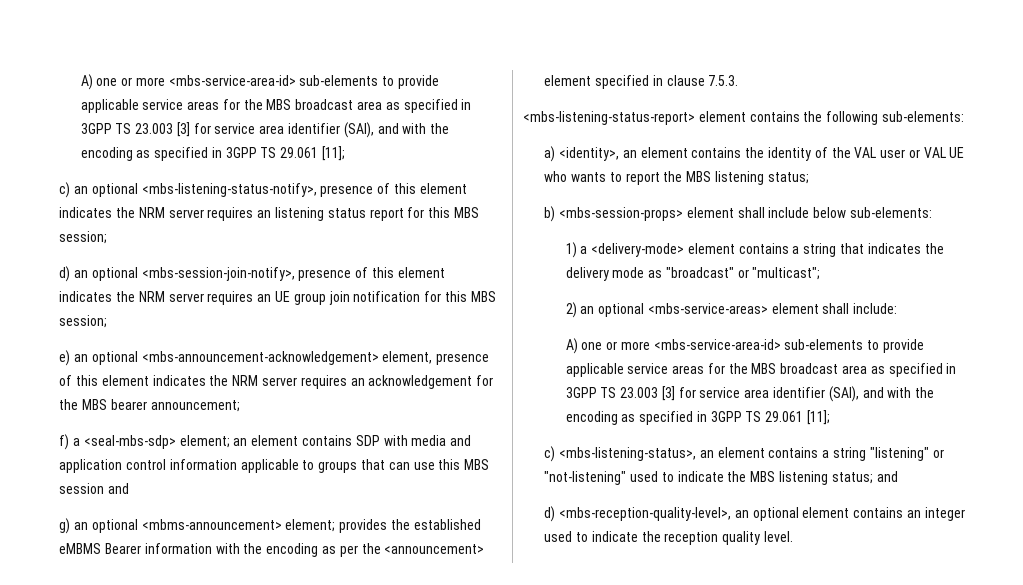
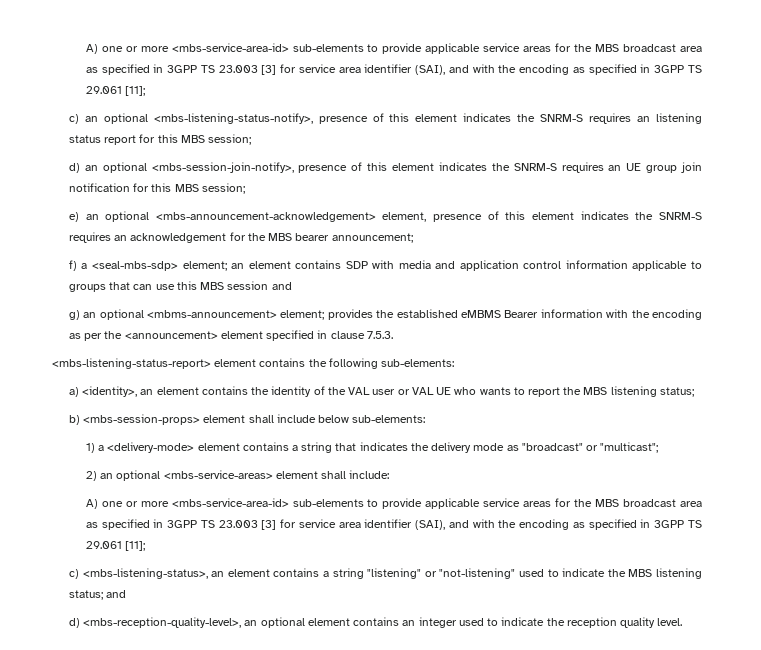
[138,207,204,218] NRM server -> [540,114,584,122] SNRM-S
[138,291,204,302] NRM server -> [513,163,557,171] SNRM-S
[232,375,297,386] NRM server -> [658,212,702,220] SNRM-S

